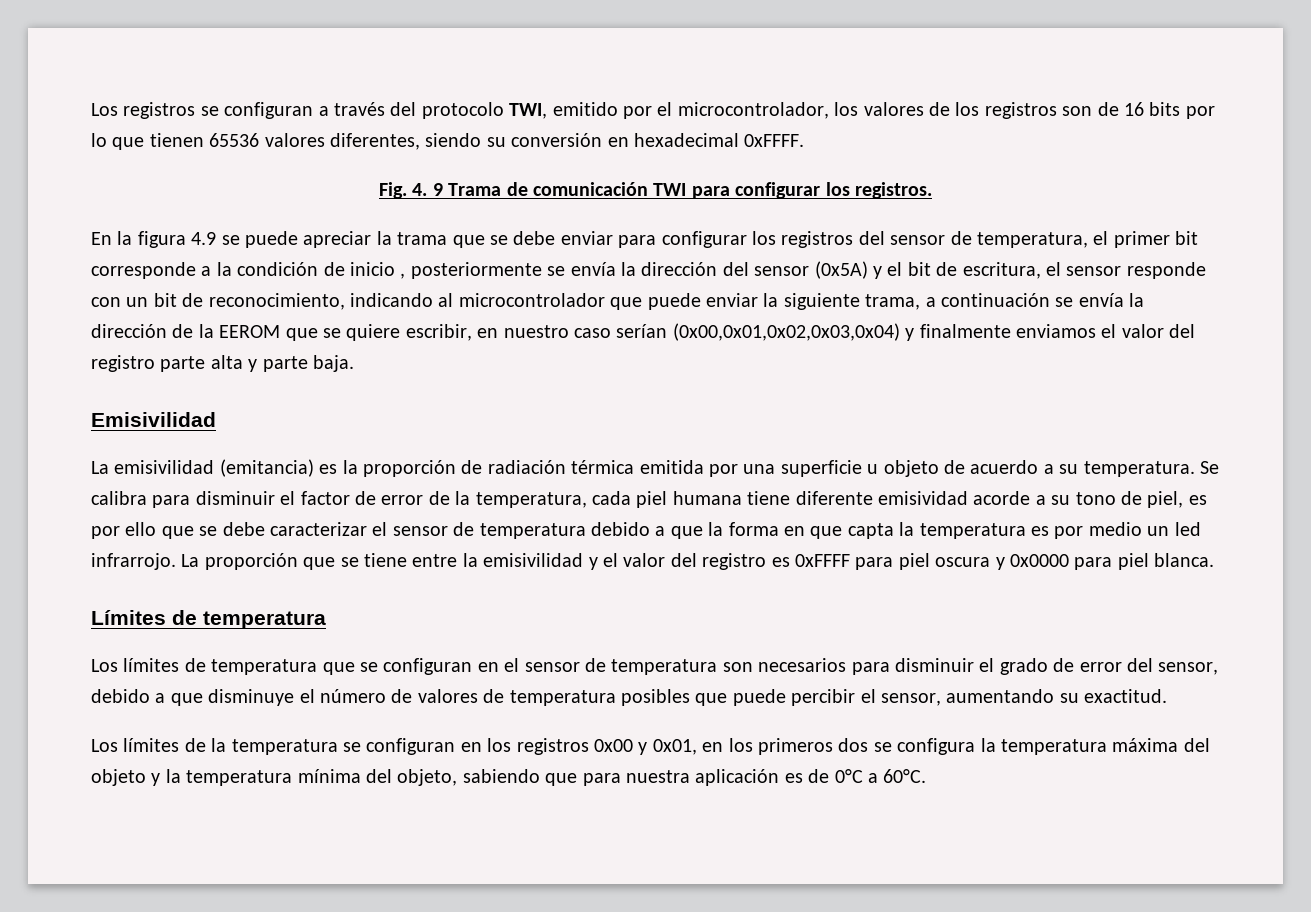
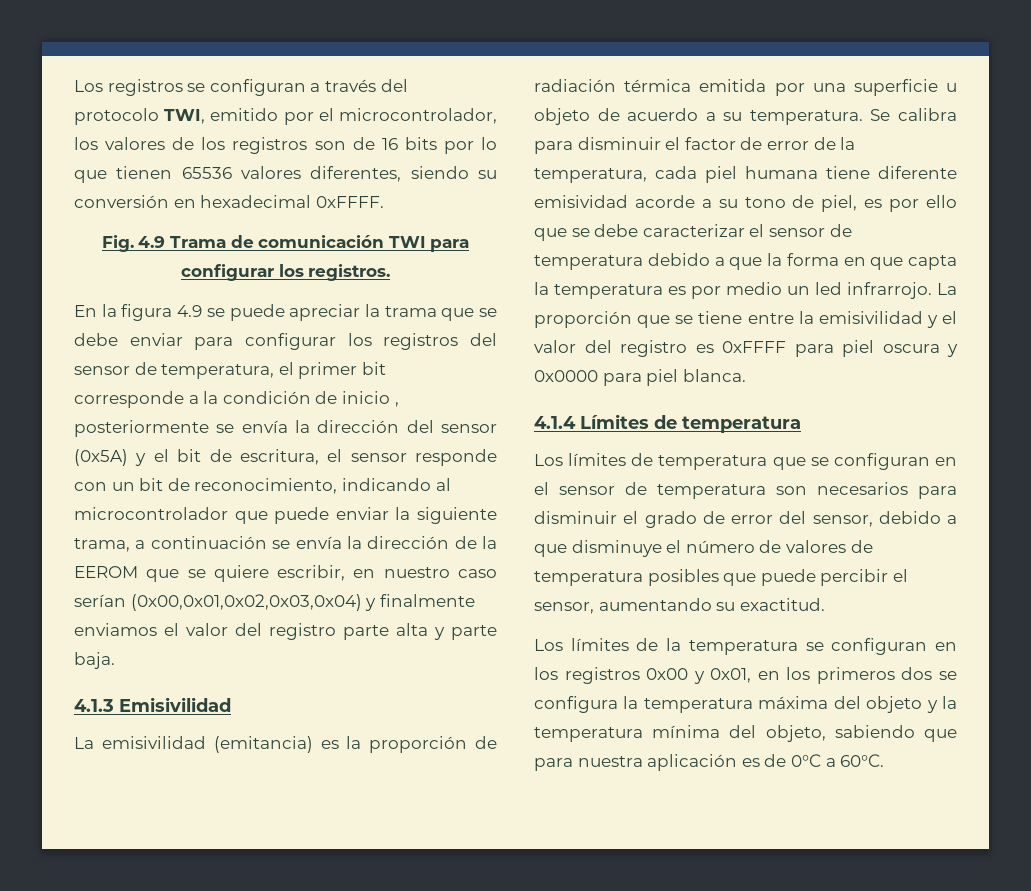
[412,183,443,196] 4. 9 -> [138,236,166,248] 4.9
(354, 363) none -> [74,699,114,712] 4.1.3
(1215, 560) none -> [534,416,576,429] 4.1.4

